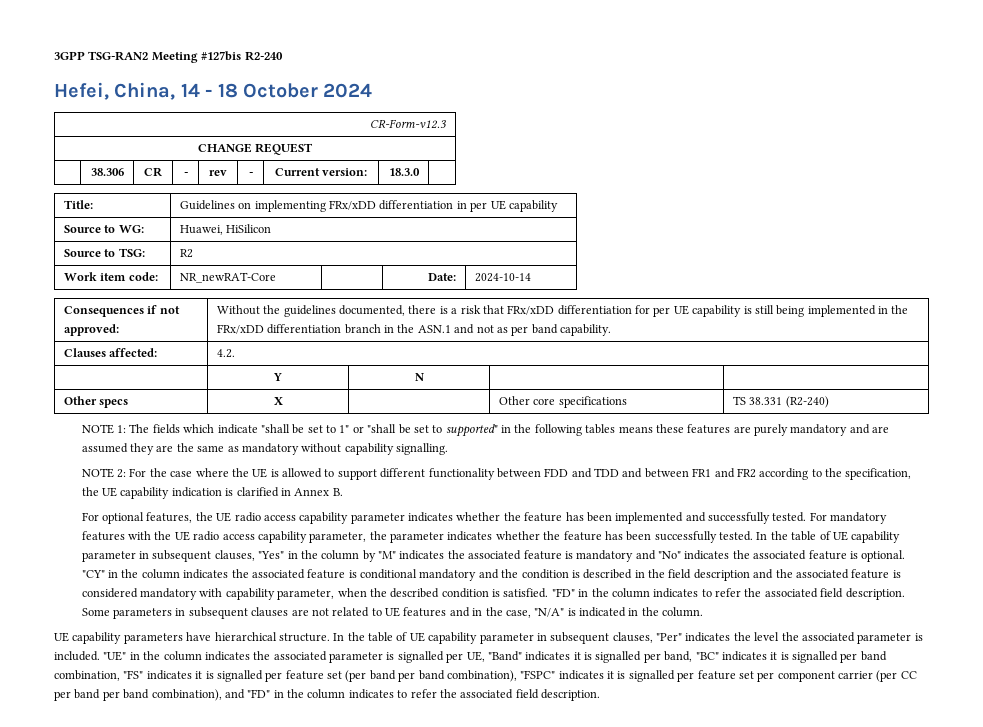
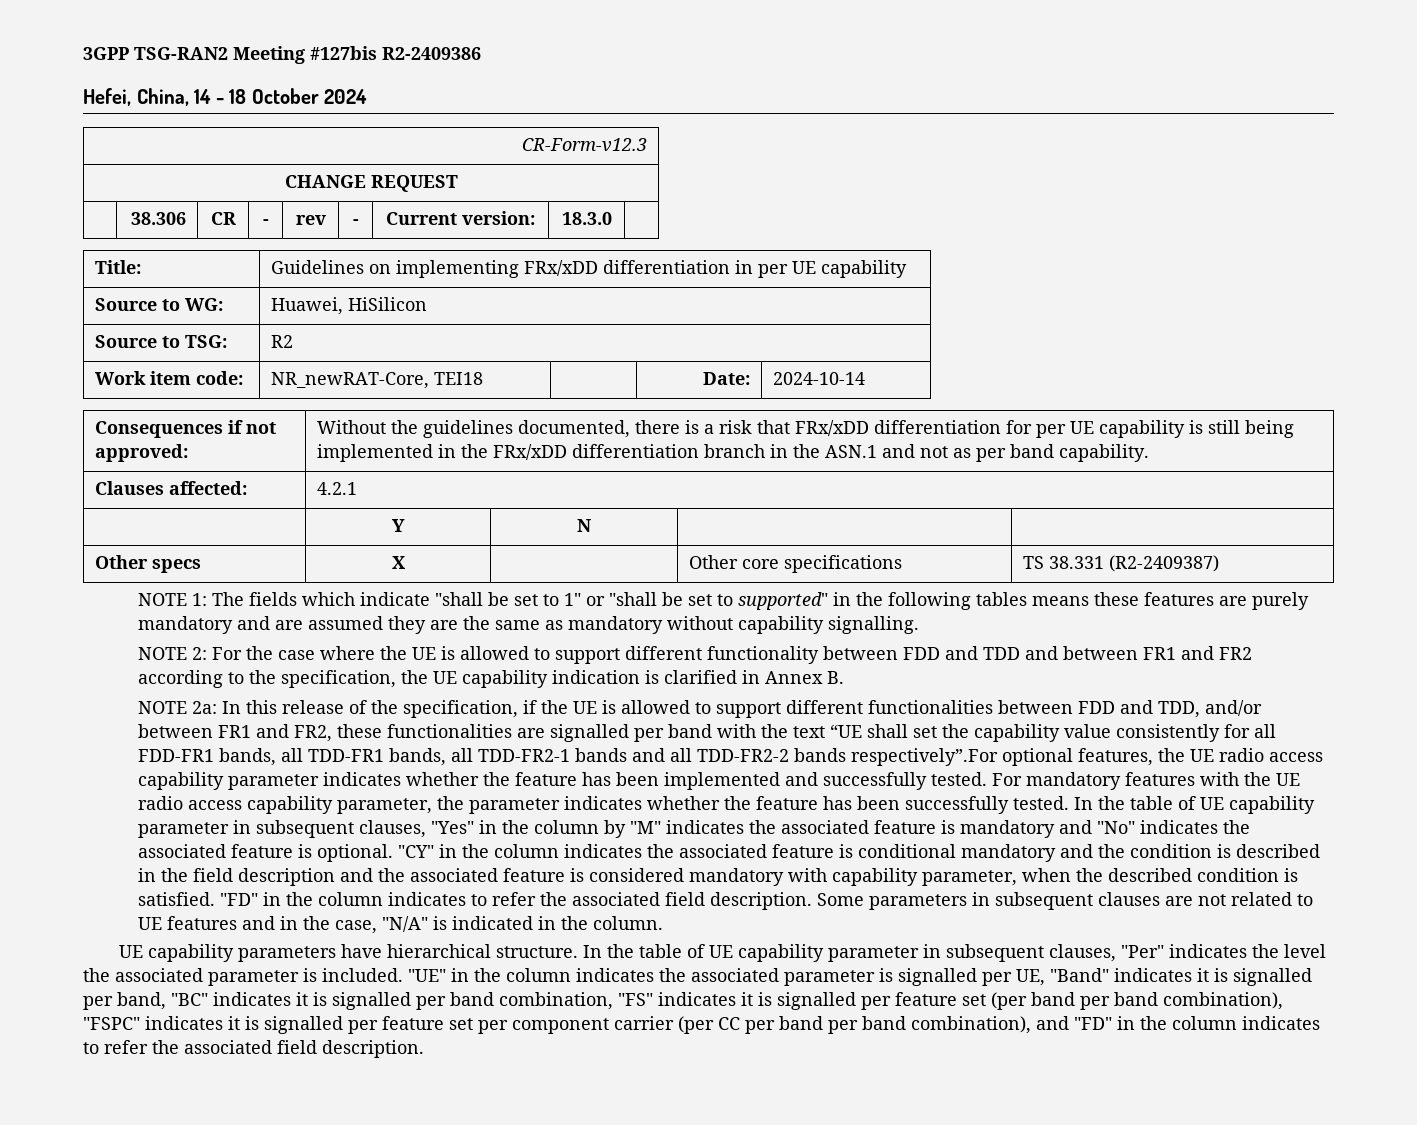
[244,51,283,61] R2-240 -> [382,47,481,60] R2-2409386
[179,272,276,283] NR_newRAT-Core -> [271,372,484,389] NR_newRAT-Core, TEI18
[216,349,235,358] 4.2. -> [317,482,358,495] 4.2.1
[785,396,829,408] (R2-240) -> [1109,555,1220,572] (R2-2409387)
[81,512,99,521] For -> [138,700,1263,718] [138,724,1277,742] [138,748,999,766] NOTE 2a: In this release of the specification, if the UE is allowed to support different functionalities between FDD and TDD, and/or between FR1 and FR2, these functionalities are signalled per band with the text “UE shall set the capability value consistently for all FDD-FR1 bands, all TDD-FR1 bands, all TDD-FR2-1 bands and all TDD-FR2-2 bands respectively”.For

